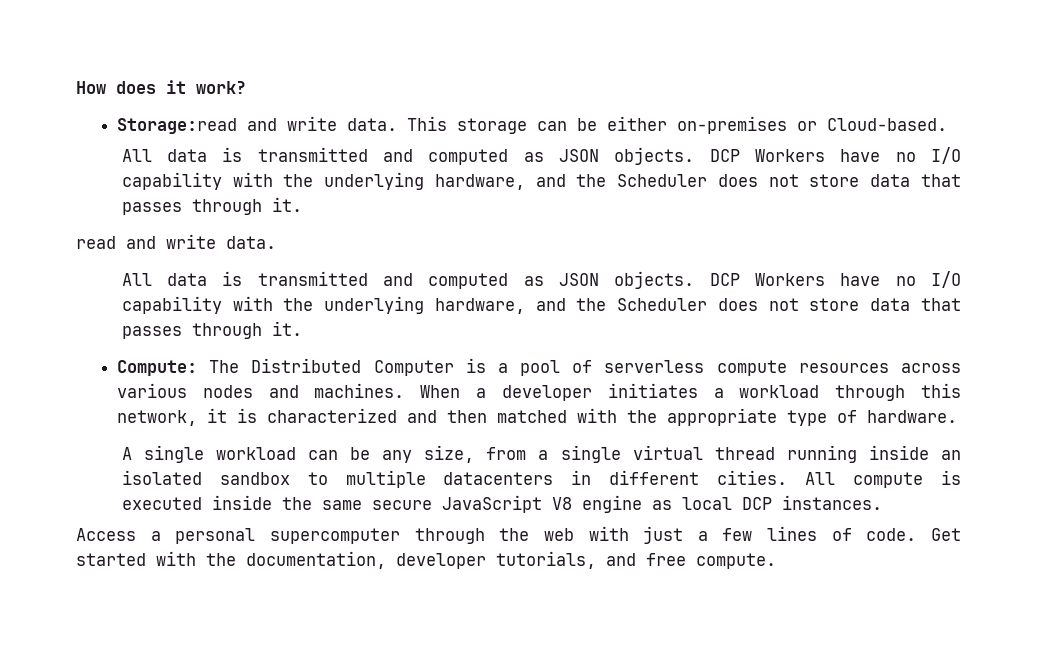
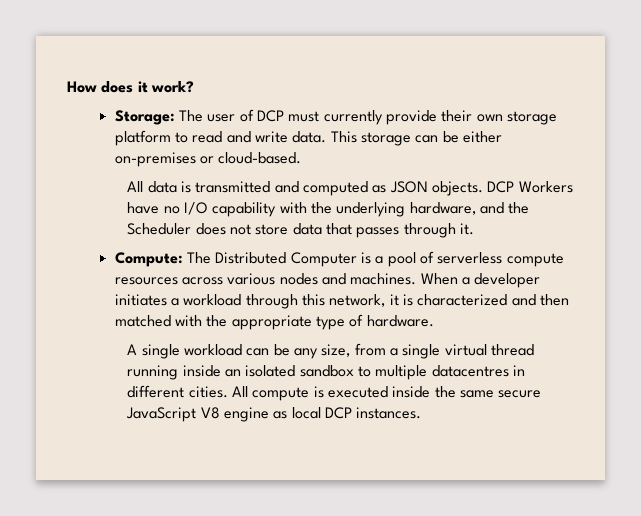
[117,118,238,134] Storage:read -> [114,109,558,125] [114,130,223,146] Storage: The user of DCP must currently provide their own storage platform to read
[827,118,948,131] [121,147,962,165] [121,172,961,190] [121,197,302,215] [76,234,276,249] Cloud-based. // All data is transmitted and computed as JSON objects. DCP Workers have no I/O capability with the underlying hardware, and the Scheduler does not store data that passes through it. // read and write data. -> [218,152,302,164] cloud-based.
[443,472,554,485] datacenters -> [431,365,509,377] datacentres
[76,526,961,544] [76,551,776,569] // Access a personal supercomputer through the web with just a few lines of code. Get started with the documentation, developer tutorials, and free compute. -> (422, 413) none

